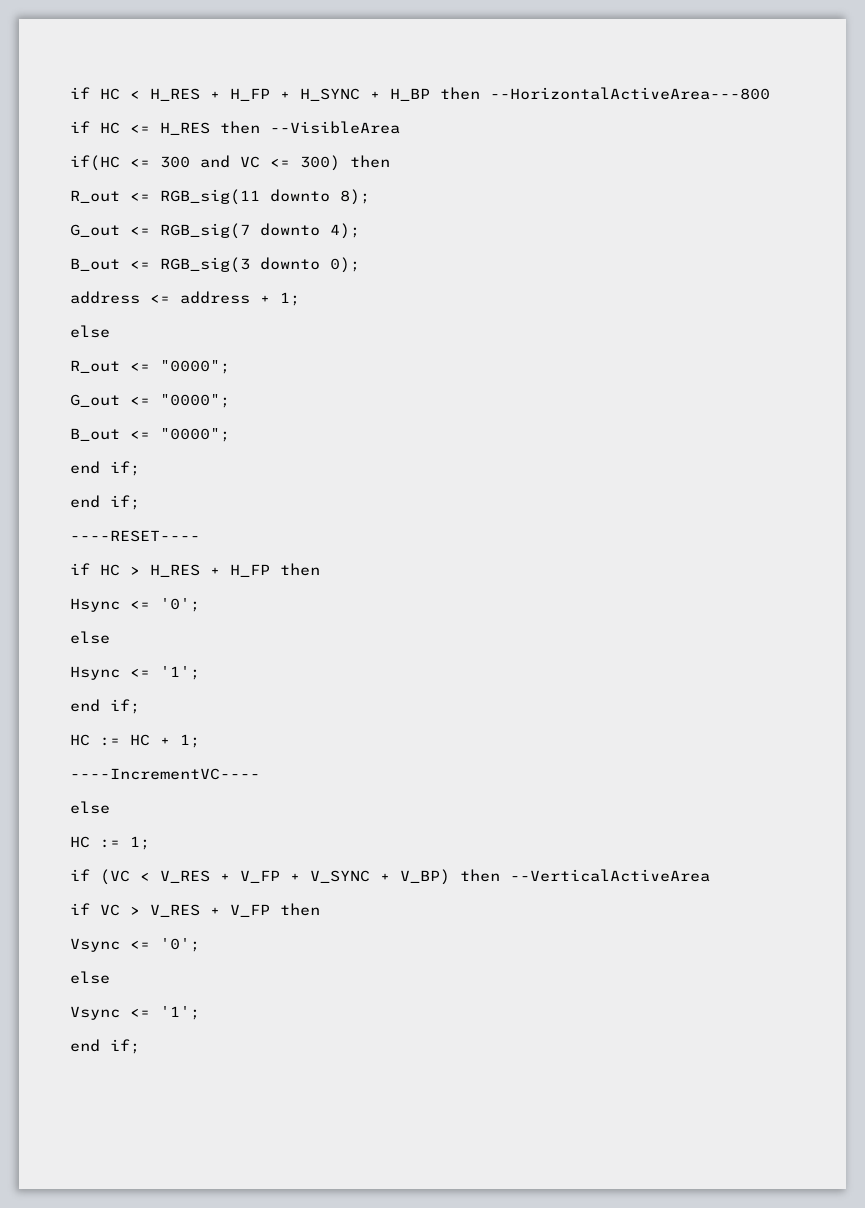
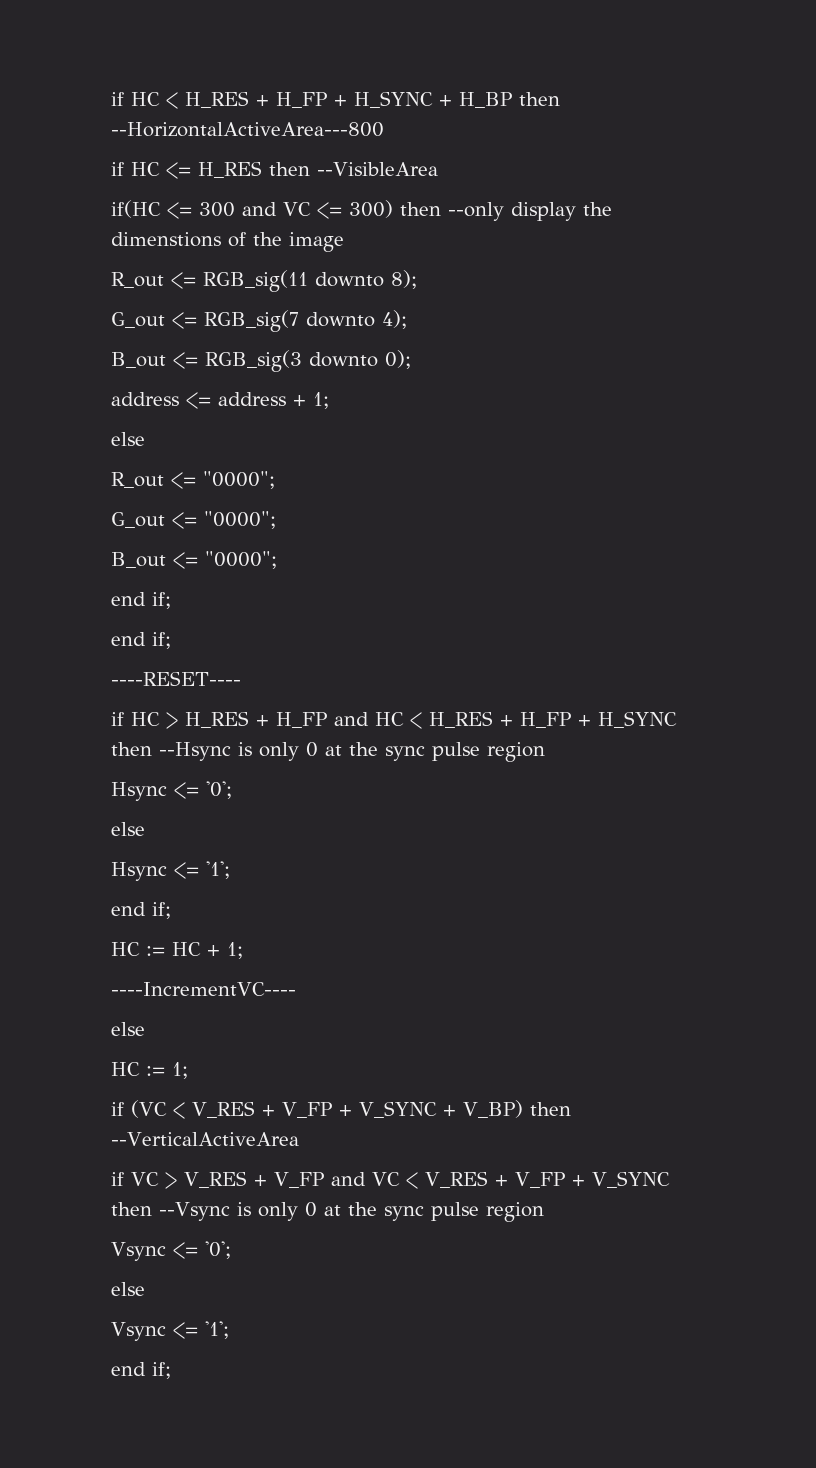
(390, 161) none -> [448,202,612,221] [111,232,344,252] --only display the dimenstions of the image
[280,563,320,576] then -> [334,711,677,729] [111,742,545,762] and HC < H_RES + H_FP + H_SYNC then --Hsync is only 0 at the sync pulse region
[280,903,320,916] then -> [331,1171,670,1189] [111,1202,544,1222] and VC < V_RES + V_FP + V_SYNC then --Vsync is only 0 at the sync pulse region

